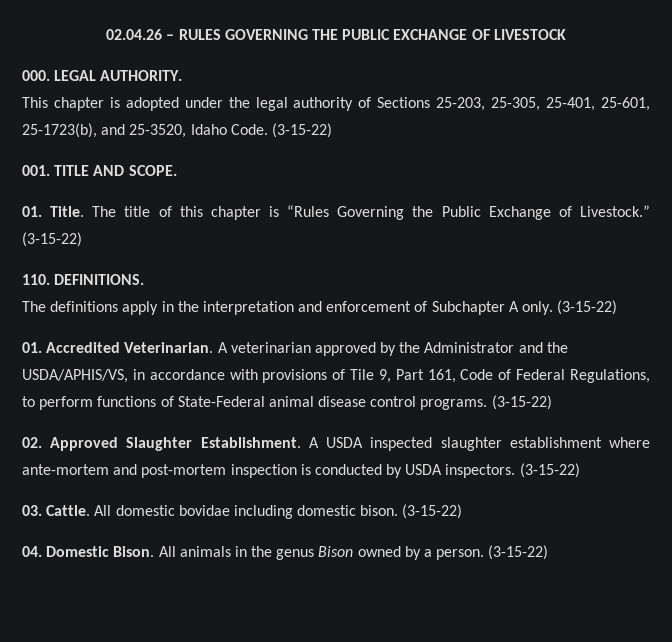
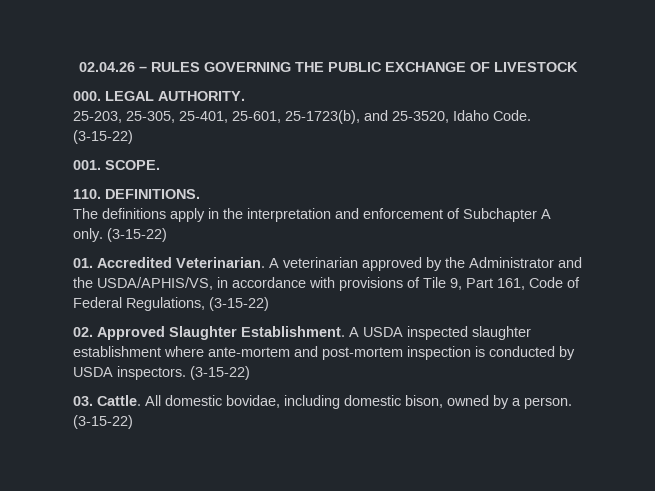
[22,97,431,111] This chapter is adopted under the legal authority of Sections -> (245, 96) none
[54,165,125,176] TITLE AND -> (101, 165) none
[22,205,650,220] [22,232,82,247] // 01. Title. The title of this chapter is “Rules Governing the Public Exchange of Livestock.” (3-15-22) -> (160, 165) none
[22,396,488,410] to perform functions of State-Federal animal disease control programs. -> (205, 304) none
[178,505,230,516] bovidae -> [226,395,280,408] bovidae,
[360,504,463,519] [22,546,354,560] bison. (3-15-22) // 04. Domestic Bison. All animals in the genus Bison -> [405,395,443,408] bison,

